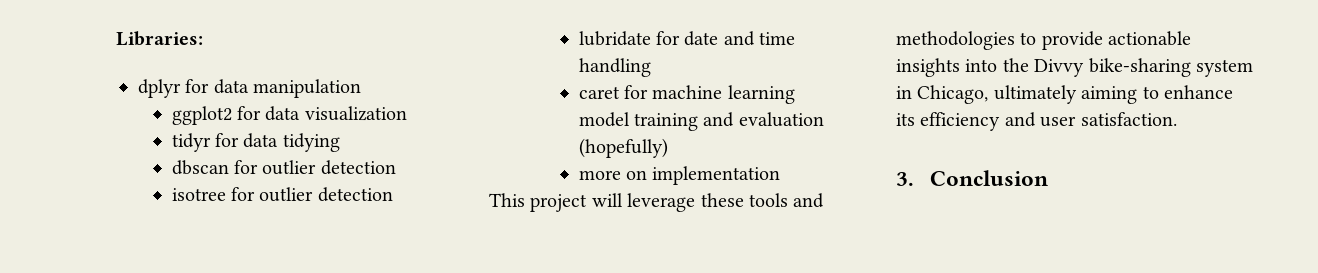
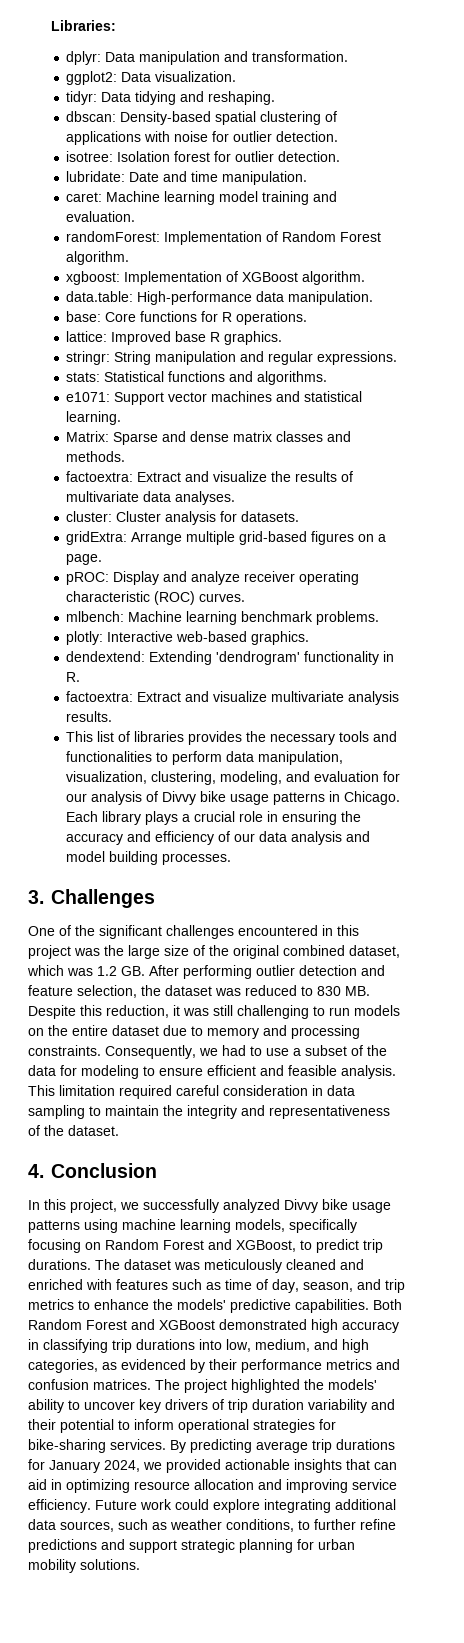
[137,79,361,98] [171,106,407,125] [171,133,340,152] [171,160,396,175] [171,187,393,202] [578,31,796,46] [578,58,651,77] [578,85,795,104] [578,112,824,131] [578,138,668,158] [578,166,781,185] [489,193,825,212] [896,31,1192,50] [896,58,1253,77] [896,85,1233,104] [896,112,1177,131] [896,170,1048,186] dplyr for data manipulation // ggplot2 for data visualization // tidyr for data tidying // dbscan for outlier detection // isotree for outlier detection // lubridate for date and time handling // caret for machine learning model training and evaluation (hopefully) // more on implementation // This project will leverage these tools and methodologies to provide actionable insights into the Divvy bike-sharing system in Chicago, ultimately aiming to enhance its efficiency and user satisfaction. // 3. Conclusion -> [66,51,349,65] [66,71,237,85] [66,91,276,105] [66,111,338,125] [66,131,339,145] [66,151,341,162] [66,171,308,185] [66,191,338,205] [66,211,136,222] [66,231,382,245] [66,251,130,265] [66,271,366,285] [66,291,374,305] [66,311,308,325] [66,331,283,345] [66,351,398,365] [66,371,328,385] [66,391,363,405] [66,411,122,425] [66,431,352,445] [66,451,126,462] [66,471,354,482] [66,491,236,505] [66,511,300,525] [66,531,387,545] [66,554,103,565] [66,571,360,585] [66,591,246,605] [66,611,380,625] [66,631,310,645] [66,651,395,665] [66,672,81,682] [66,691,400,705] [66,711,113,722] [66,731,398,745] [66,751,344,765] [66,771,401,785] [66,791,401,805] [66,811,362,825] [66,831,371,845] [66,851,232,865] [28,889,155,908] [28,925,359,939] [28,945,400,959] [27,965,385,979] [28,985,370,998] [28,1005,400,1019] [28,1025,360,1039] [28,1045,387,1059] [28,1065,396,1079] [28,1085,355,1099] [28,1105,390,1119] [28,1125,119,1136] [28,1163,157,1178] [28,1199,391,1213] [28,1219,357,1233] [28,1239,383,1253] [28,1259,364,1273] [28,1279,405,1293] [28,1299,402,1313] [28,1319,399,1333] [28,1339,369,1353] [28,1359,400,1373] [28,1379,377,1393] [28,1399,395,1413] [28,1419,336,1433] [28,1439,395,1453] [28,1459,397,1473] [28,1479,397,1493] [28,1499,396,1513] [28,1519,396,1532] [28,1539,355,1553] [28,1559,140,1573] dplyr: Data manipulation and transformation. // ggplot2: Data visualization. // tidyr: Data tidying and reshaping. // dbscan: Density-based spatial clustering of applications with noise for outlier detection. // isotree: Isolation forest for outlier detection. // lubridate: Date and time manipulation. // caret: Machine learning model training and evaluation. // randomForest: Implementation of Random Forest algorithm. // xgboost: Implementation of XGBoost algorithm. // data.table: High-performance data manipulation. // base: Core functions for R operations. // lattice: Improved base R graphics. // stringr: String manipulation and regular expressions. // stats: Statistical functions and algorithms. // e1071: Support vector machines and statistical learning. // Matrix: Sparse and dense matrix classes and methods. // factoextra: Extract and visualize the results of multivariate data analyses. // cluster: Cluster analysis for datasets. // gridExtra: Arrange multiple grid-based figures on a page. // pROC: Display and analyze receiver operating characteristic (ROC) curves. // mlbench: Machine learning benchmark problems. // plotly: Interactive web-based graphics. // dendextend: Extending 'dendrogram' functionality in R. // factoextra: Extract and visualize multivariate analysis results. // This list of libraries provides the necessary tools and functionalities to perform data manipulation, visualization, clustering, modeling, and evaluation for our analysis of Divvy bike usage patterns in Chicago. Each library plays a crucial role in ensuring the accuracy and efficiency of our data analysis and model building processes. // 3. Challenges // One of the significant challenges encountered in this project was the large size of the original combined dataset, which was 1.2 GB. After performing outlier detection and feature selection, the dataset was reduced to 830 MB. Despite this reduction, it was still challenging to run models on the entire dataset due to memory and processing constraints. Consequently, we had to use a subset of the data for modeling to ensure efficient and feasible analysis. This limitation required careful consideration in data sampling to maintain the integrity and representativeness of the dataset. // 4. Conclusion // In this project, we successfully analyzed Divvy bike usage patterns using machine learning models, specifically focusing on Random Forest and XGBoost, to predict trip durations. The dataset was meticulously cleaned and enriched with features such as time of day, season, and trip metrics to enhance the models' predictive capabilities. Both Random Forest and XGBoost demonstrated high accuracy in classifying trip durations into low, medium, and high categories, as evidenced by their performance metrics and confusion matrices. The project highlighted the models' ability to uncover key drivers of trip duration variability and their potential to inform operational strategies for bike-sharing services. By predicting average trip durations for January 2024, we provided actionable insights that can aid in optimizing resource allocation and improving service efficiency. Future work could explore integrating additional data sources, such as weather conditions, to further refine predictions and support strategic planning for urban mobility solutions.

